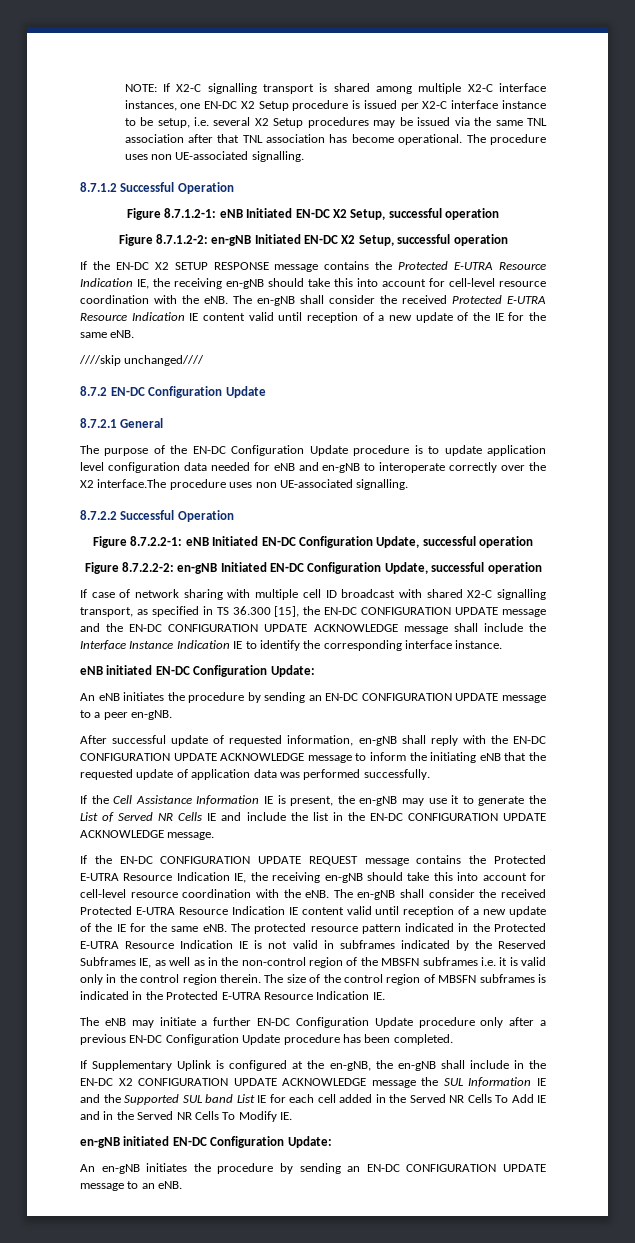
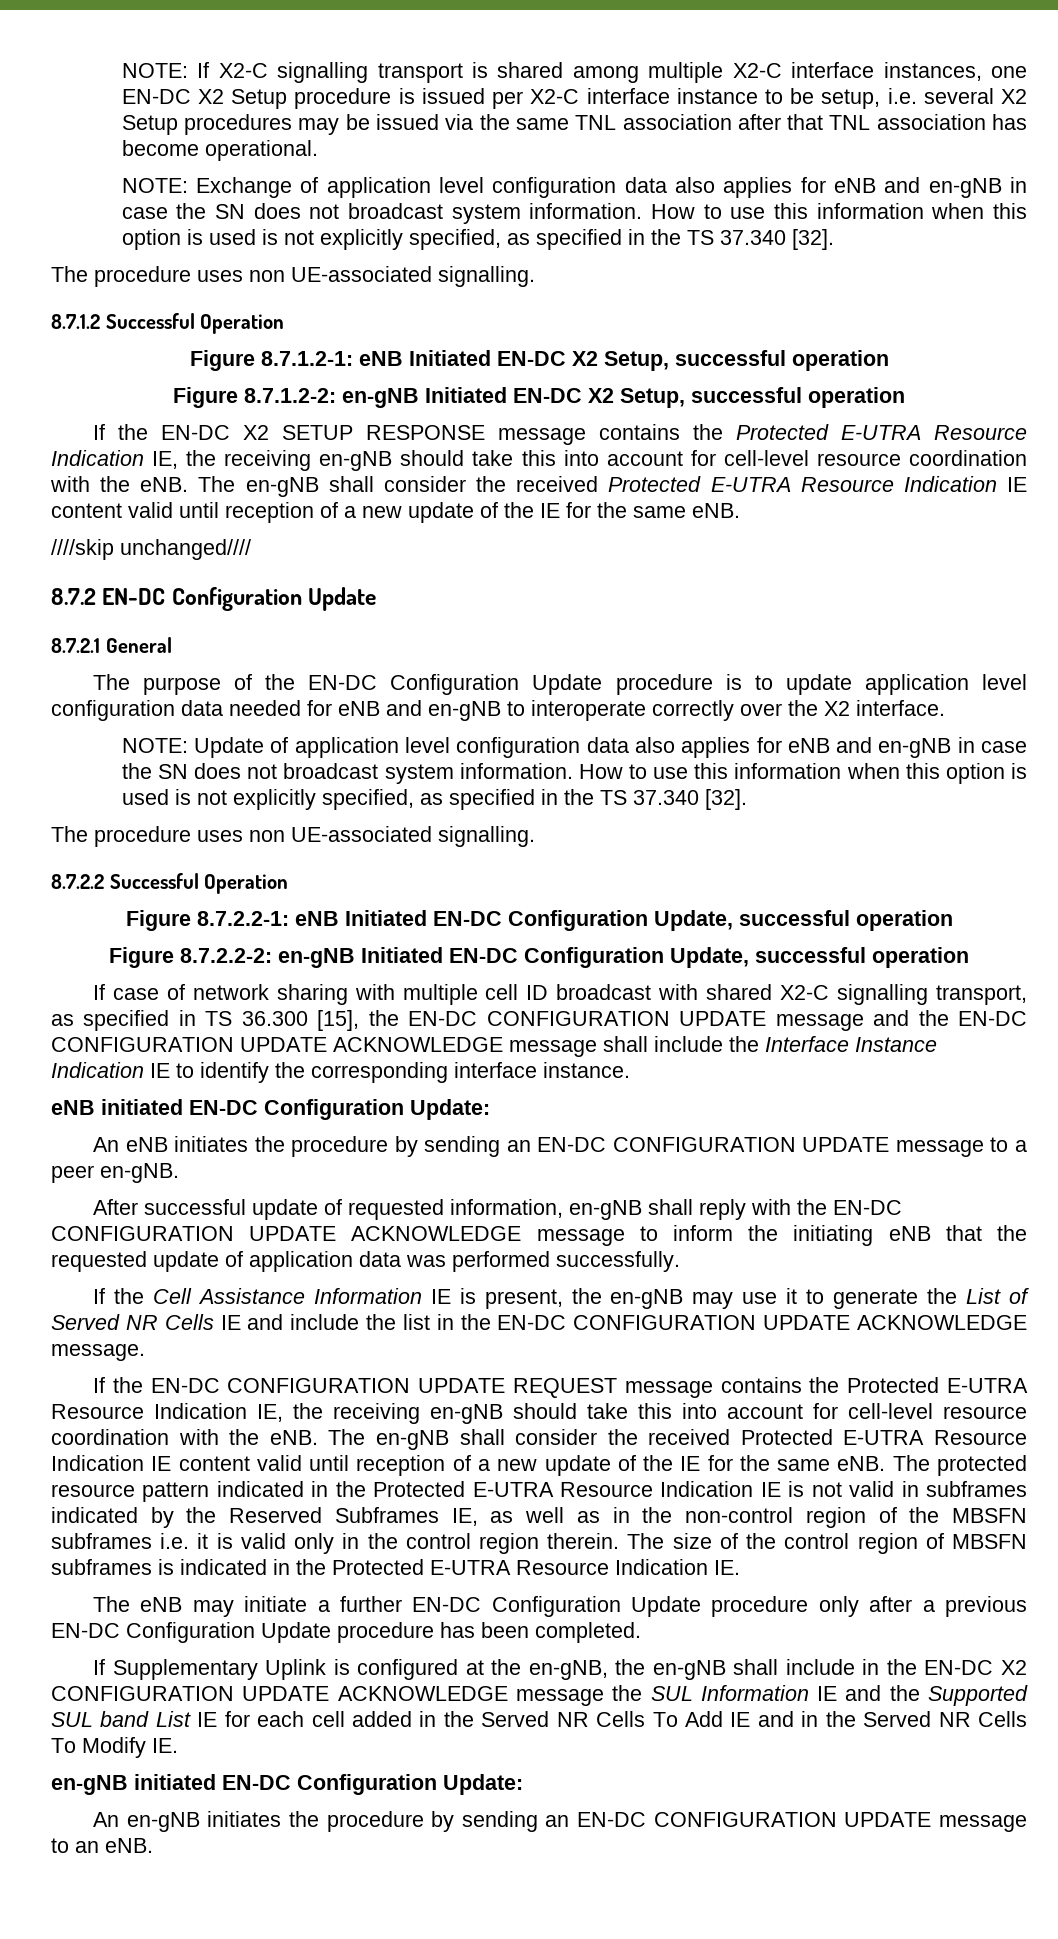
(463, 139) none -> [121,177,1027,198] [121,203,1028,224] [121,229,834,250] // NOTE: Exchange of application level configuration data also applies for eNB and en-gNB in case the SN does not broadcast system information. How to use this information when this option is used is not explicitly specified, as specified in the TS 37.340 [32]. //
[97,479,167,488] interface.The -> [856,700,945,716] [121,737,1027,758] [121,763,1027,784] [121,789,747,810] [51,826,88,842] interface. // NOTE: Update of application level configuration data also applies for eNB and en-gNB in case the SN does not broadcast system information. How to use this information when this option is used is not explicitly specified, as specified in the TS 37.340 [32]. // The

